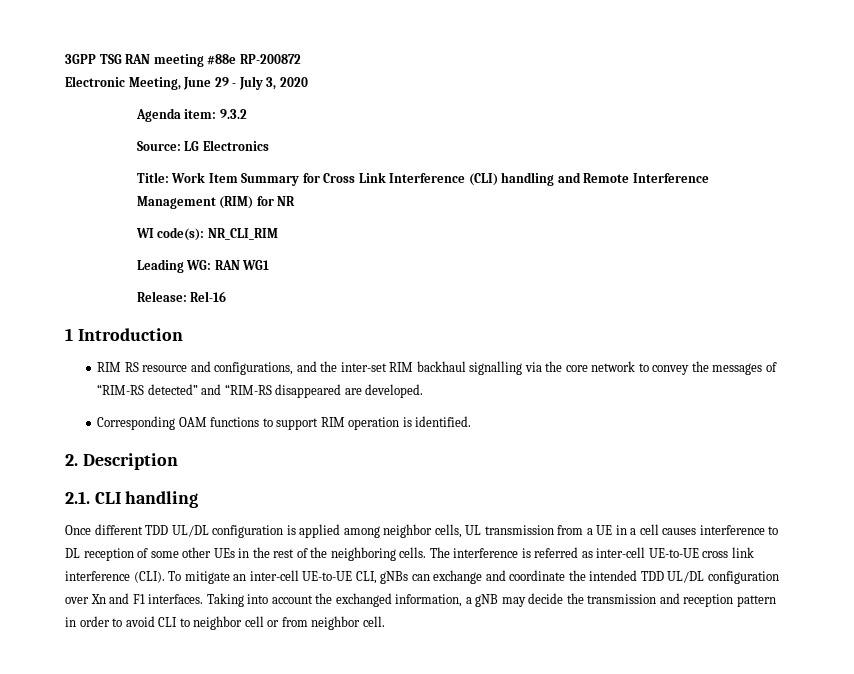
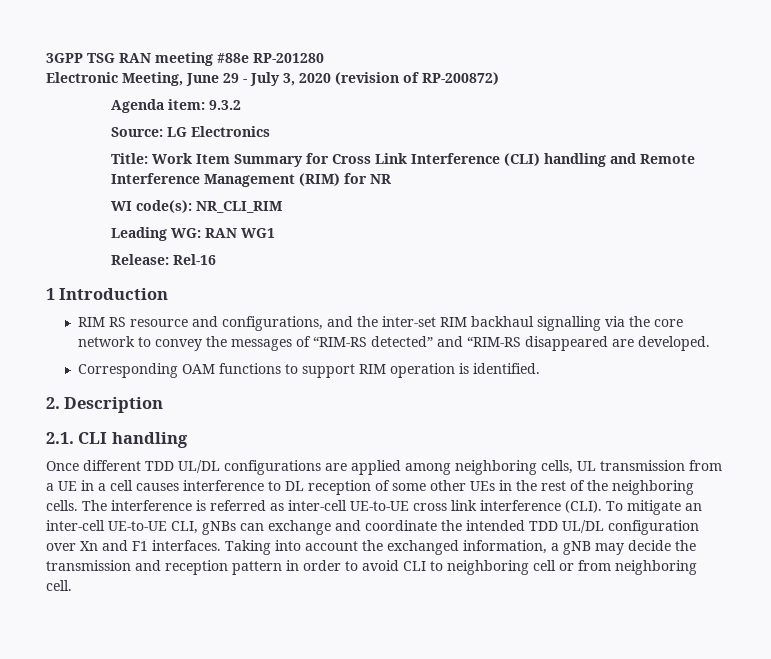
[239,54,301,64] RP-200872 -> [253,53,324,63] RP-201280
(308, 82) none -> [335,72,499,85] (revision of RP-200872)
[212,525,296,538] configuration is -> [224,460,347,475] configurations are
[383,524,433,538] neighbor -> [455,460,537,475] neighboring
[193,616,243,630] neighbor -> [447,560,529,575] neighboring
[311,616,361,630] neighbor -> [615,560,697,575] neighboring

